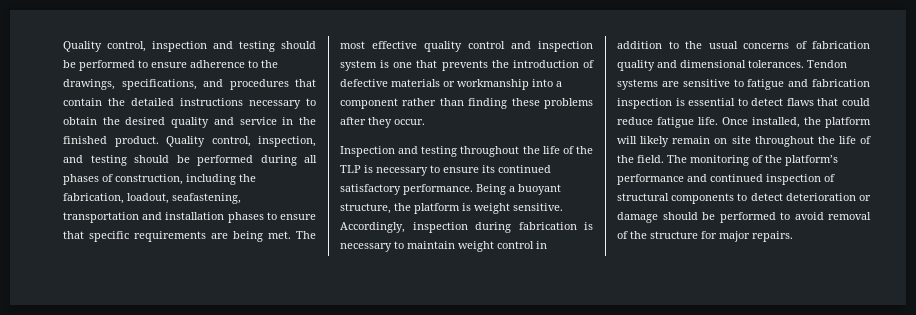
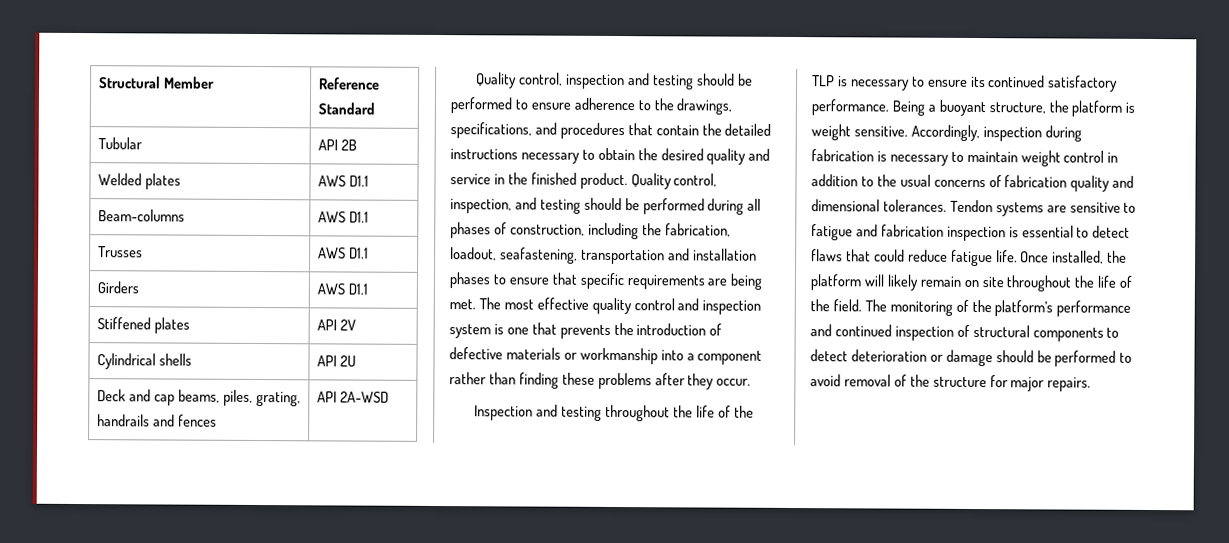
(63, 46) none -> [99,76,215,89] [319,77,381,90] [318,102,376,115] [98,137,143,150] [318,139,357,151] [98,173,181,190] [318,175,369,187] [98,209,186,222] [318,211,369,223] [98,246,144,258] [318,247,369,259] [97,281,140,294] [317,283,368,295] [97,317,190,334] [317,319,356,331] [97,353,192,370] [317,355,356,367] [97,389,301,407] [97,414,217,427] [317,391,389,403] Structural Member | Reference Standard // Tubular | API 2B // Welded plates | AWS D1.1 // Beam-columns | AWS D1.1 // Trusses | AWS D1.1 // Girders | AWS D1.1 // Stiffened plates | API 2V // Cylindrical shells | API 2U // Deck and cap beams, piles, grating, handrails and fences | API 2A-WSD //

